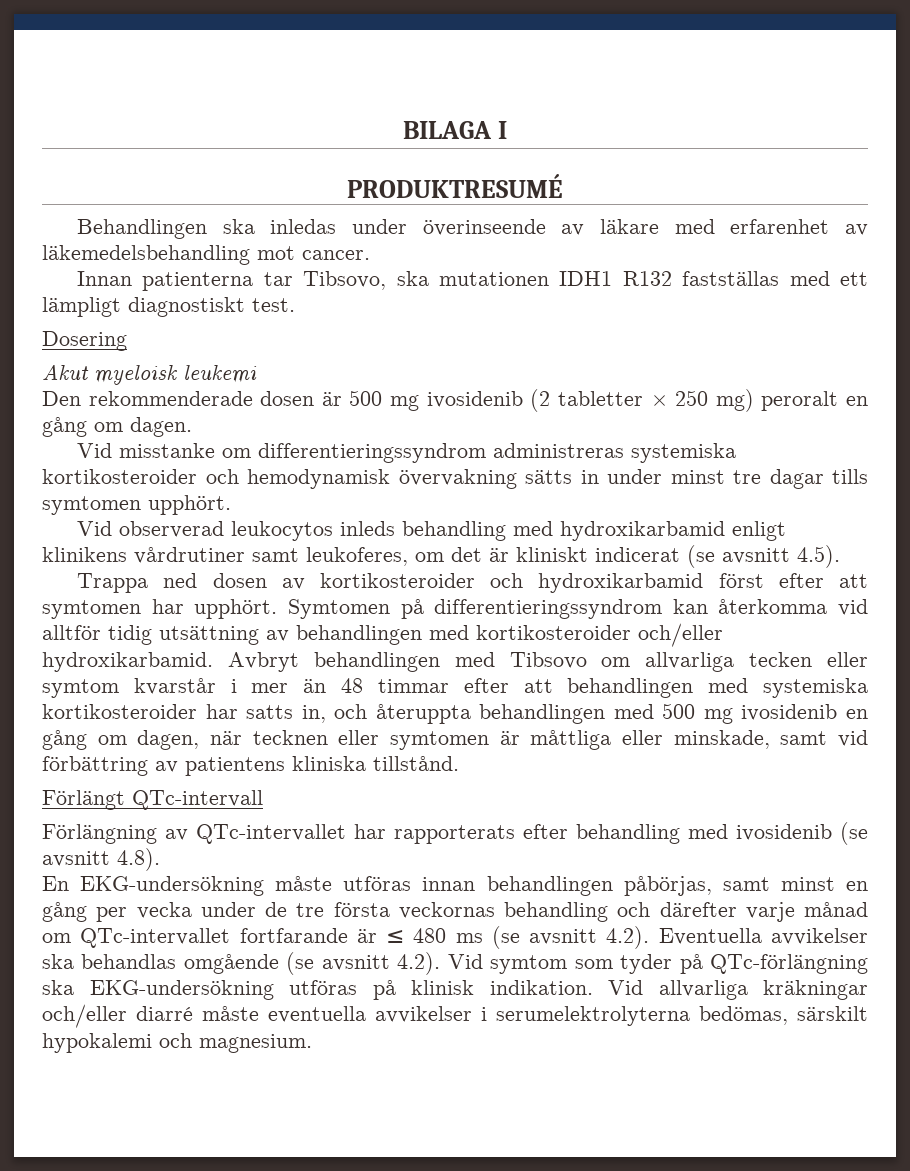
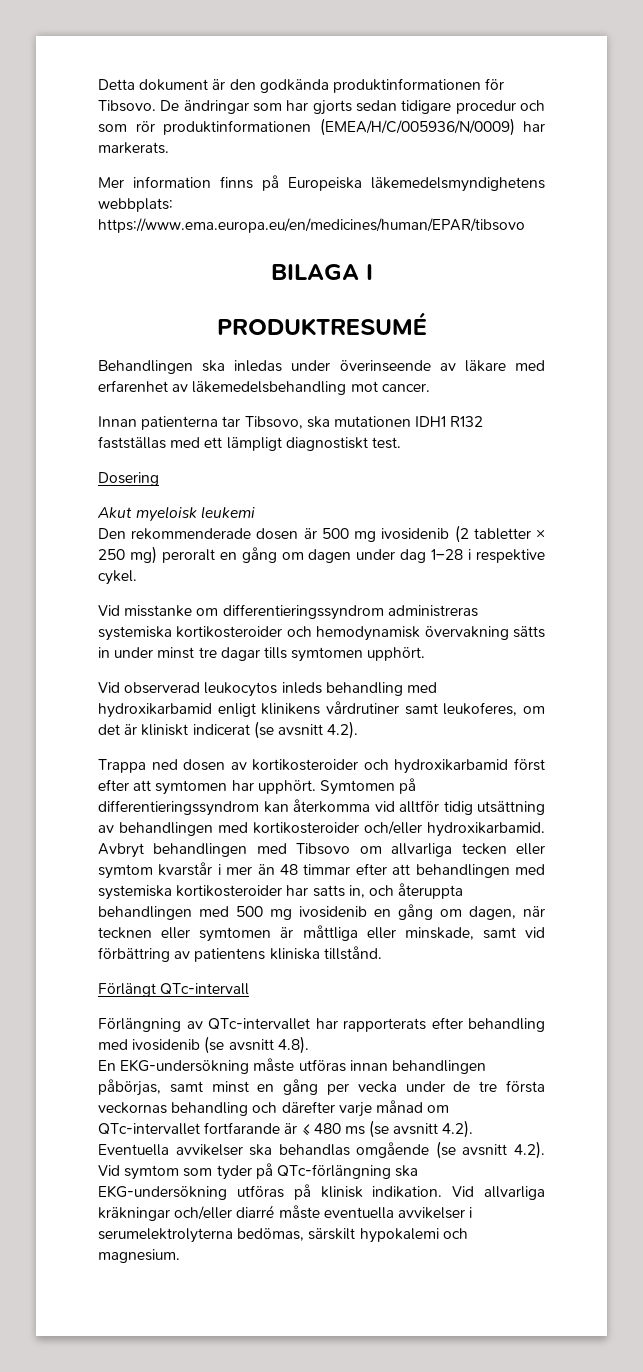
(403, 130) none -> [98,78,505,93] [98,100,545,115] [98,118,545,136] [98,142,169,154] [98,175,545,192] [98,198,173,212] [98,218,525,233] Detta dokument är den godkända produktinformationen för Tibsovo. De ändringar som har gjorts sedan tidigare procedur och som rör produktinformationen (EMEA/H/C/005936/N/0009) har markerats. // Mer information finns på Europeiska läkemedelsmyndighetens webbplats: https://www.ema.europa.eu/en/medicines/human/EPAR/tibsovo //
[130,417,192,437] dagen. -> [308,549,546,563] [98,570,137,585] dagen under dag 1–28 i respektive cykel.
[797,545,840,568] 4.5). -> [327,721,359,739] 4.2).

